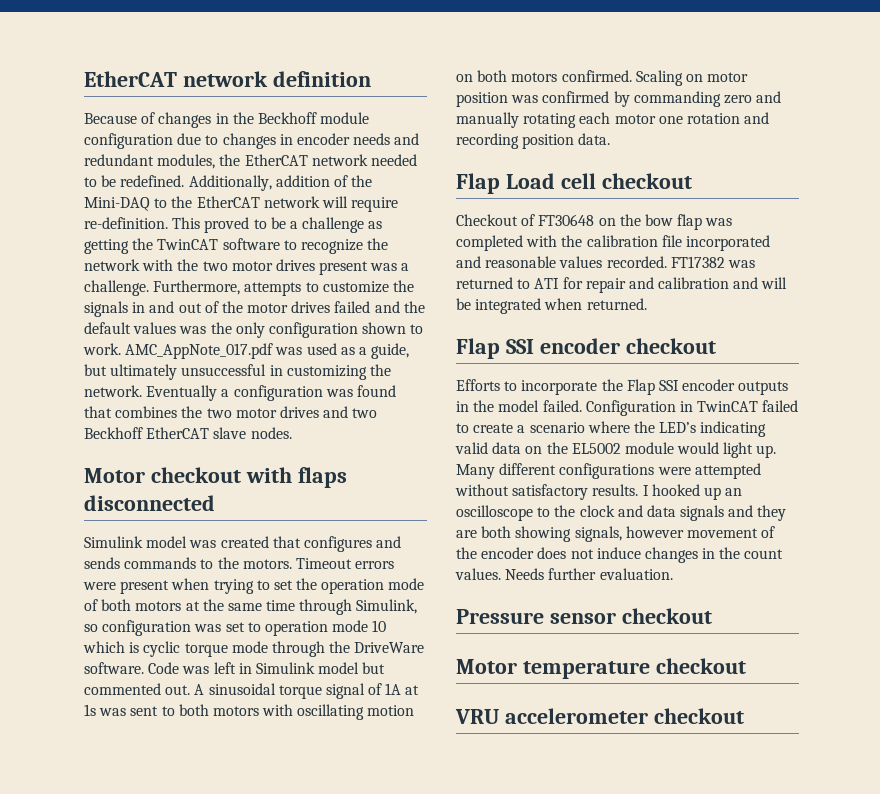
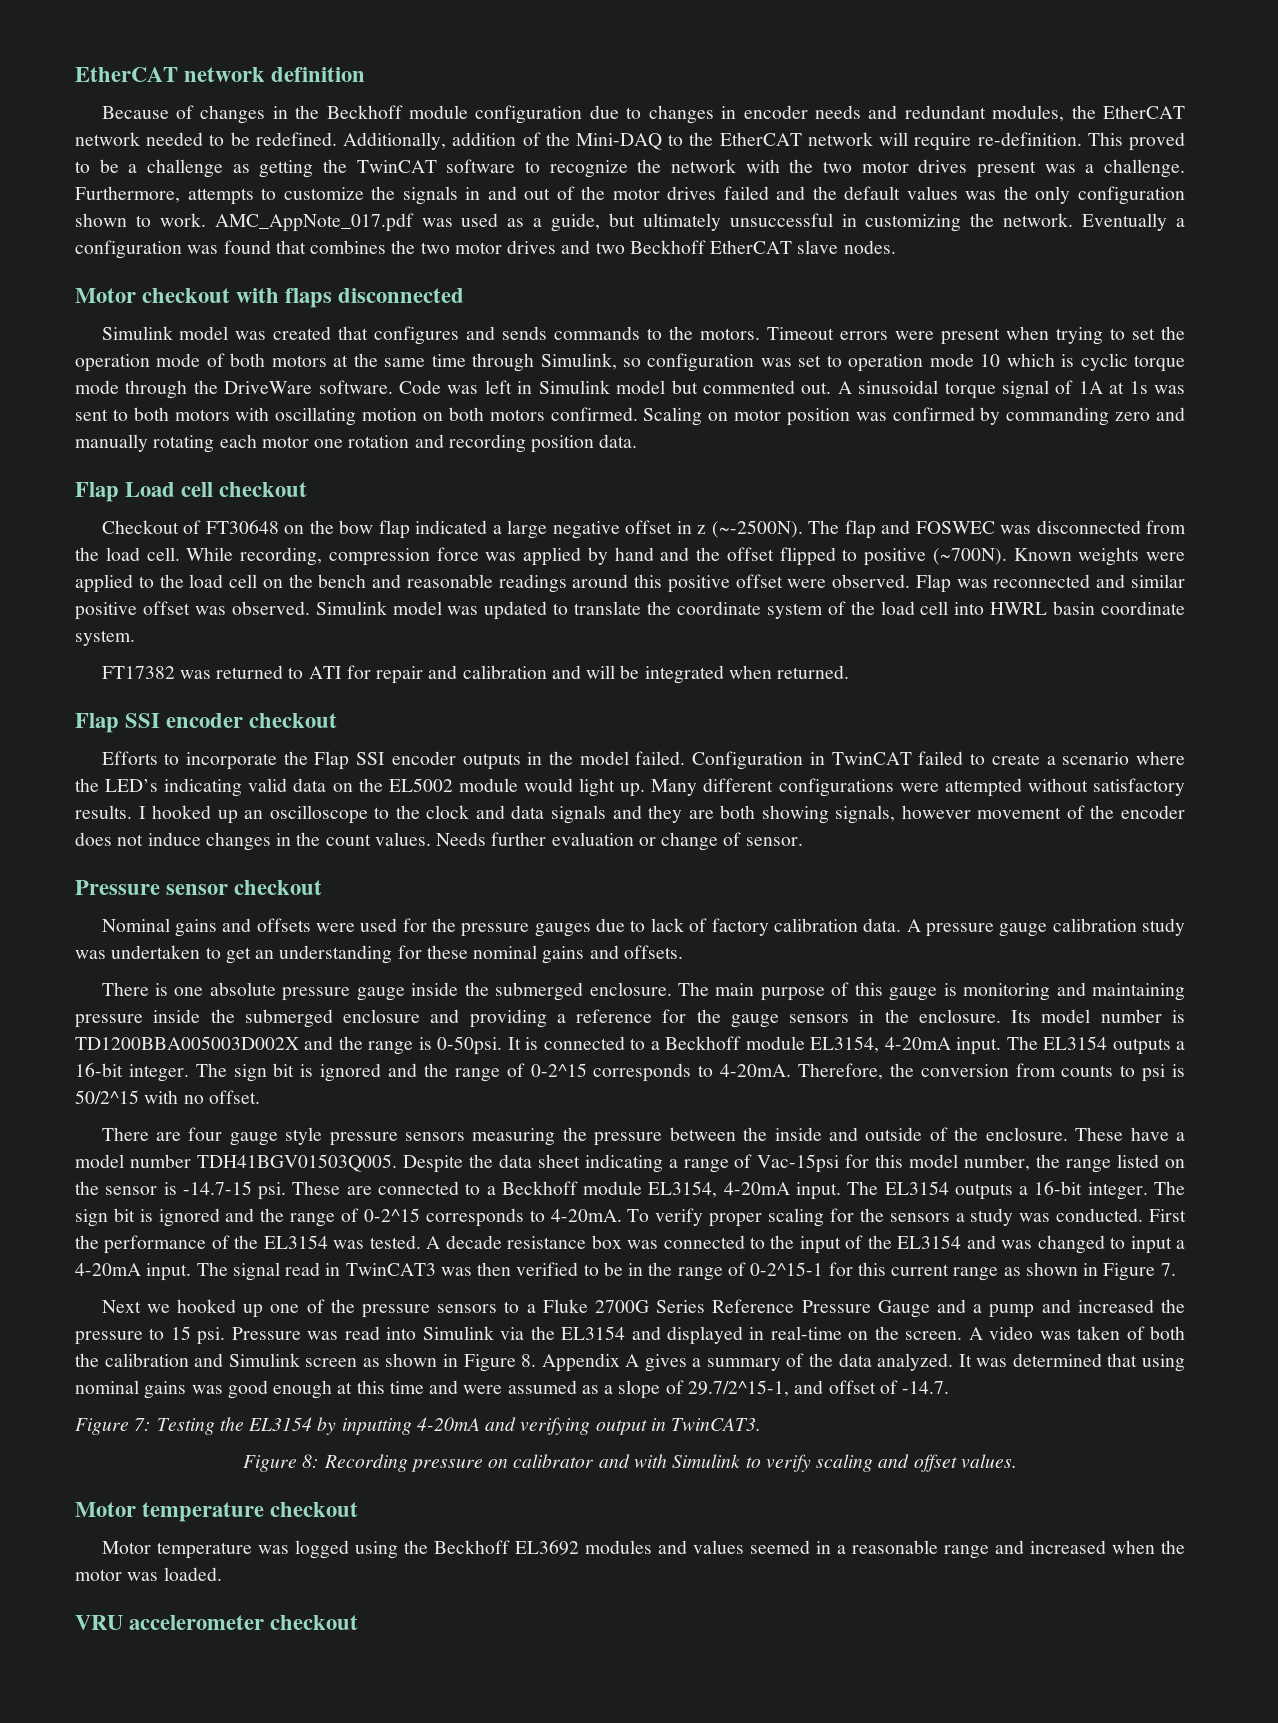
[705,218,733,226] [456,235,770,251] [456,256,667,268] was completed with the calibration file incorporated and reasonable values recorded. -> [415,520,1186,539] [75,547,1185,566] [75,574,1186,593] [75,601,1185,620] [75,630,135,646] indicated a large negative offset in z (~-2500N). The flap and FOSWEC was disconnected from the load cell. While recording, compression force was applied by hand and the offset flipped to positive (~700N). Known weights were applied to the load cell on the bench and reasonable readings around this positive offset were observed. Flap was reconnected and similar positive offset was observed. Simulink model was updated to translate the coordinate system of the load cell into HWRL basin coordinate system. //
[599,568,673,580] [456,608,712,624] [456,658,746,679] evaluation. // Pressure sensor checkout // Motor temperature checkout -> [551,832,803,851] [75,880,323,895] [101,918,1186,937] [75,945,683,964] [101,982,1186,1001] [75,1009,1186,1028] [75,1036,1185,1055] [75,1063,1185,1082] [75,1090,260,1104] [101,1127,1185,1146] [75,1154,1185,1173] [75,1181,1186,1200] [75,1208,1186,1227] [75,1235,1185,1254] [75,1262,1176,1281] [101,1299,1186,1318] [75,1326,1185,1345] [75,1353,1186,1372] [75,1380,950,1399] [75,1417,762,1435] [243,1454,1017,1472] [75,1502,359,1522] [101,1540,1185,1559] [75,1567,222,1581] evaluation or change of sensor. // Pressure sensor checkout // Nominal gains and offsets were used for the pressure gauges due to lack of factory calibration data. A pressure gauge calibration study was undertaken to get an understanding for these nominal gains and offsets. // There is one absolute pressure gauge inside the submerged enclosure. The main purpose of this gauge is monitoring and maintaining pressure inside the submerged enclosure and providing a reference for the gauge sensors in the enclosure. Its model number is TD1200BBA005003D002X and the range is 0-50psi. It is connected to a Beckhoff module EL3154, 4-20mA input. The EL3154 outputs a 16-bit integer. The sign bit is ignored and the range of 0-2^15 corresponds to 4-20mA. Therefore, the conversion from counts to psi is 50/2^15 with no offset. // There are four gauge style pressure sensors measuring the pressure between the inside and outside of the enclosure. These have a model number TDH41BGV01503Q005. Despite the data sheet indicating a range of Vac-15psi for this model number, the range listed on the sensor is -14.7-15 psi. These are connected to a Beckhoff module EL3154, 4-20mA input. The EL3154 outputs a 16-bit integer. The sign bit is ignored and the range of 0-2^15 corresponds to 4-20mA. To verify proper scaling for the sensors a study was conducted. First the performance of the EL3154 was tested. A decade resistance box was connected to the input of the EL3154 and was changed to input a 4-20mA input. The signal read in TwinCAT3 was then verified to be in the range of 0-2^15-1 for this current range as shown in Figure 7. // Next we hooked up one of the pressure sensors to a Fluke 2700G Series Reference Pressure Gauge and a pump and increased the pressure to 15 psi. Pressure was read into Simulink via the EL3154 and displayed in real-time on the screen. A video was taken of both the calibration and Simulink screen as shown in Figure 8. Appendix A gives a summary of the data analyzed. It was determined that using nominal gains was good enough at this time and were assumed as a slope of 29.7/2^15-1, and offset of -14.7. // Figure 7: Testing the EL3154 by inputting 4-20mA and verifying output in TwinCAT3. // Figure 8: Recording pressure on calibrator and with Simulink to verify scaling and offset values. // Motor temperature checkout // Motor temperature was logged using the Beckhoff EL3692 modules and values seemed in a reasonable range and increased when the motor was loaded.

